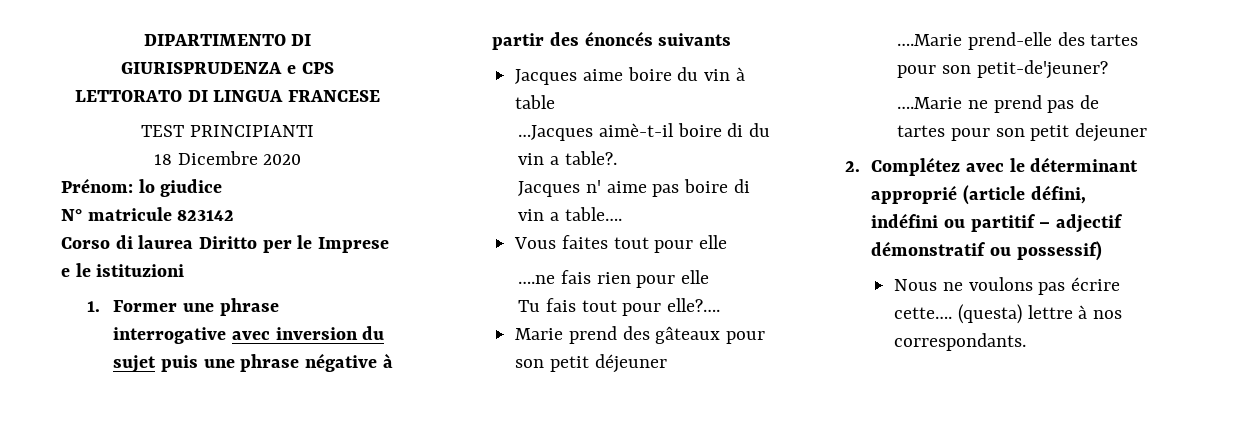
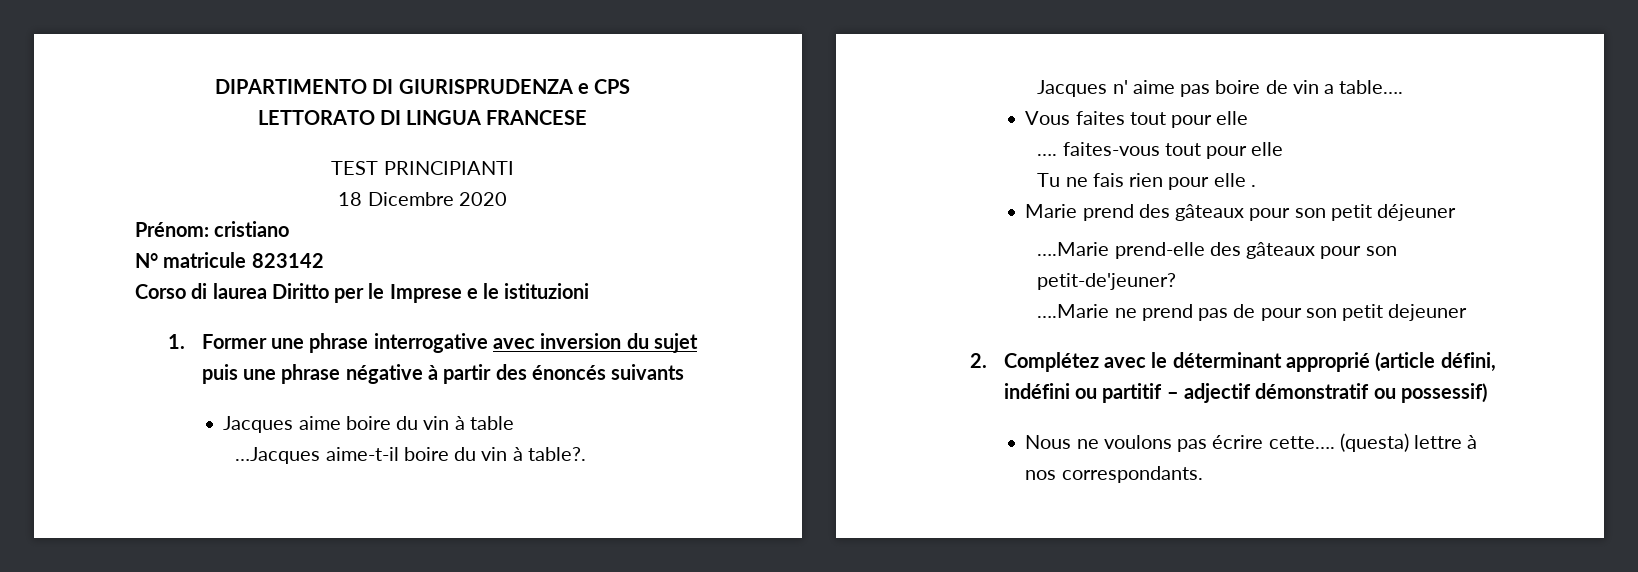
[138,179,223,197] lo giudice -> [214,221,290,237] cristiano
[599,123,771,137] [518,153,560,165] aimè-t-il boire di du vin a -> [325,447,523,461] aime-t-il boire du vin à
[733,179,750,193] di -> [1265,80,1288,94] de
[518,275,556,284] ….ne -> [1037,142,1284,159] [1037,173,1088,187] …. faites-vous tout pour elle // Tu ne
[518,298,721,316] // Tu fais tout pour elle?…. -> [1250,185,1256,187] .
[1090,34,1139,46] tartes -> [1246,242,1316,259] gâteaux
[897,125,946,137] tartes -> (1256, 311) none

